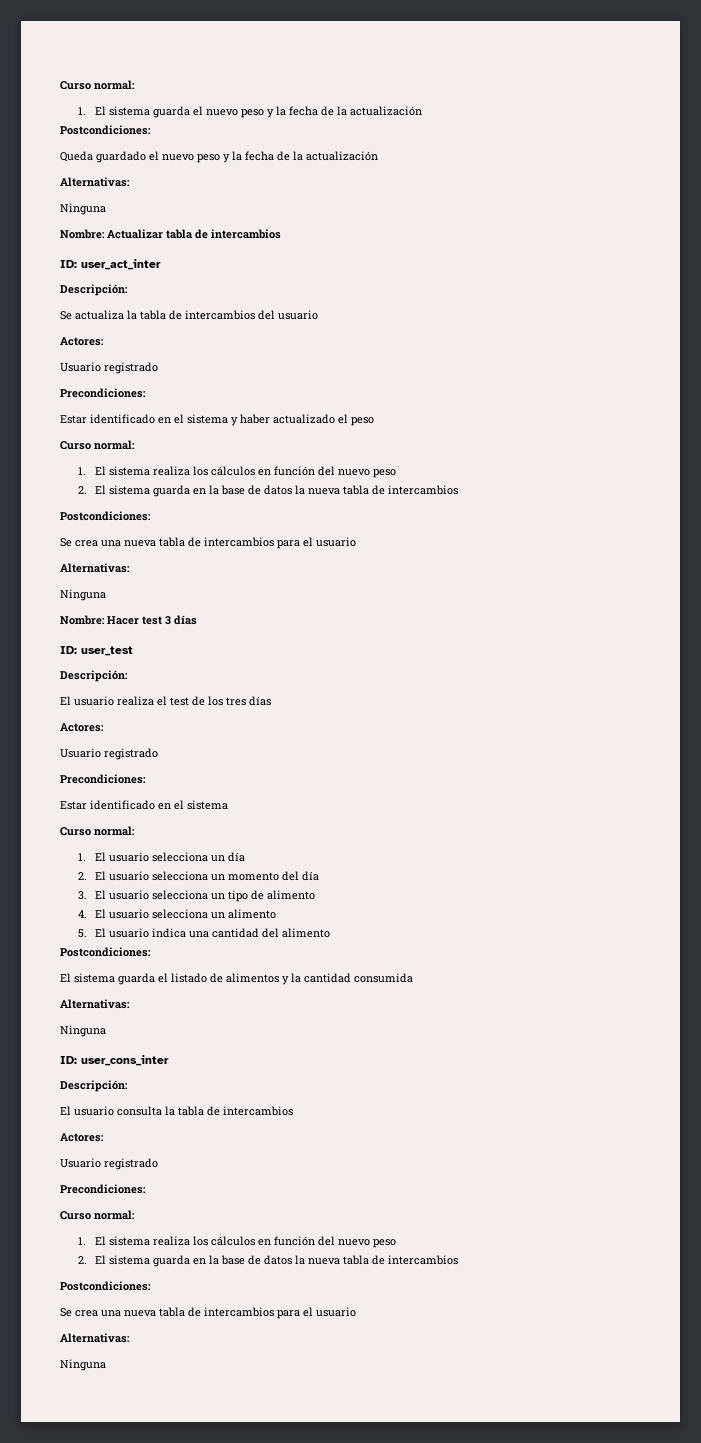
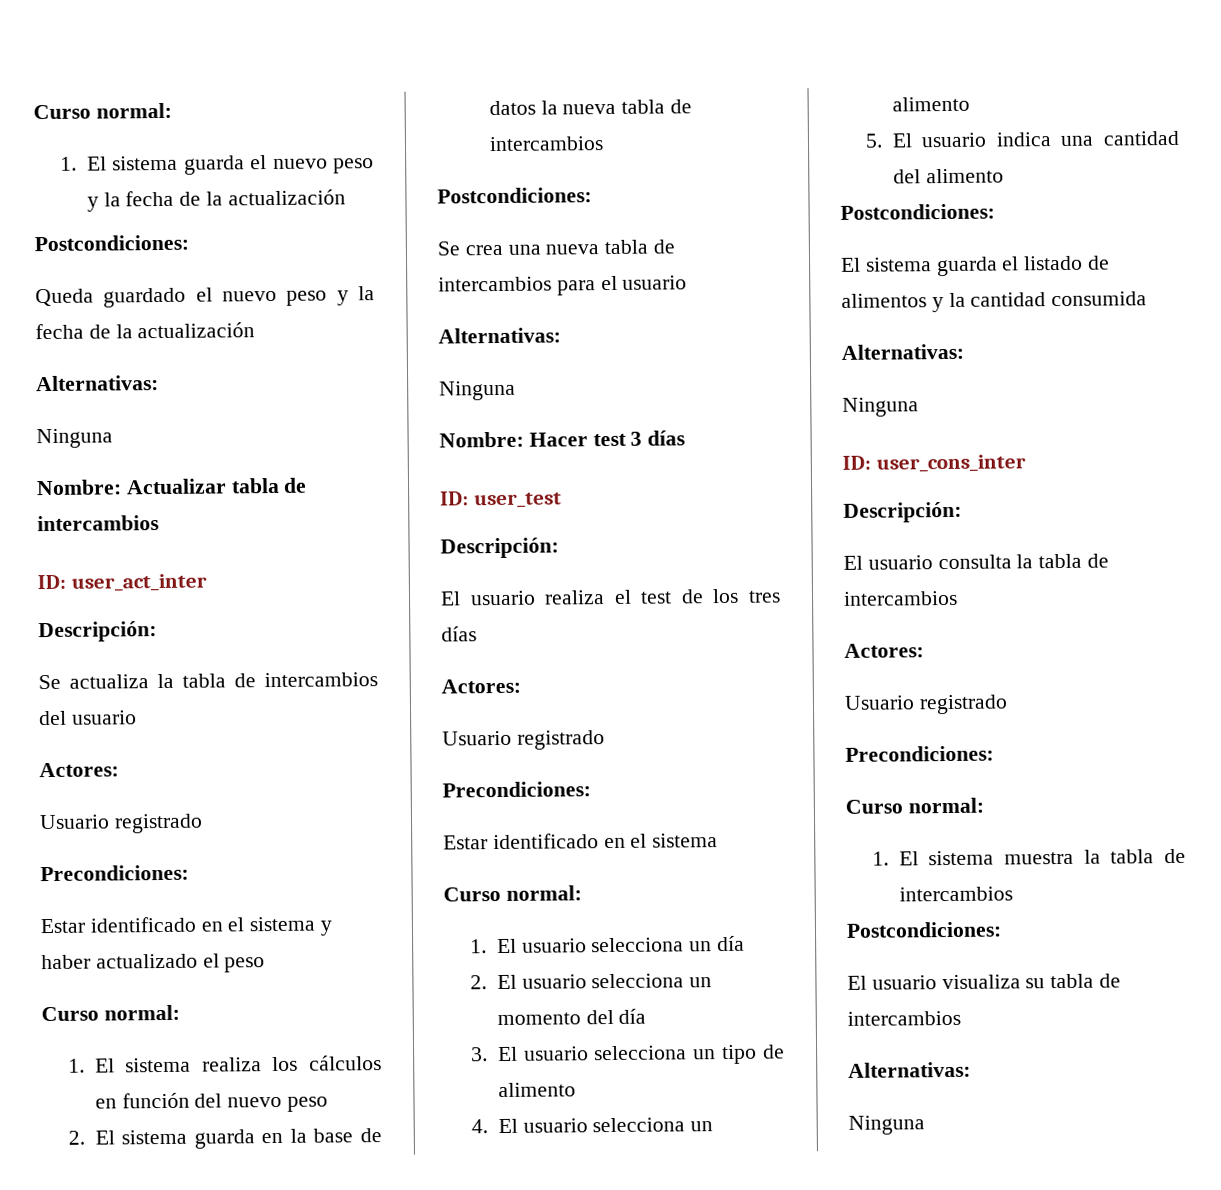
[153,1236,397,1248] [77,1255,459,1267] [60,1281,151,1291] [60,1307,356,1319] realiza los cálculos en función del nuevo peso // 2. El sistema guarda en la base de datos la nueva tabla de intercambios // Postcondiciones: // Se crea una nueva tabla de intercambios para el usuario -> [1004,848,1186,865] [898,886,1013,902] [846,921,1002,938] [847,973,1122,990] [847,1010,961,1026] muestra la tabla de intercambios // Postcondiciones: // El usuario visualiza su tabla de intercambios

